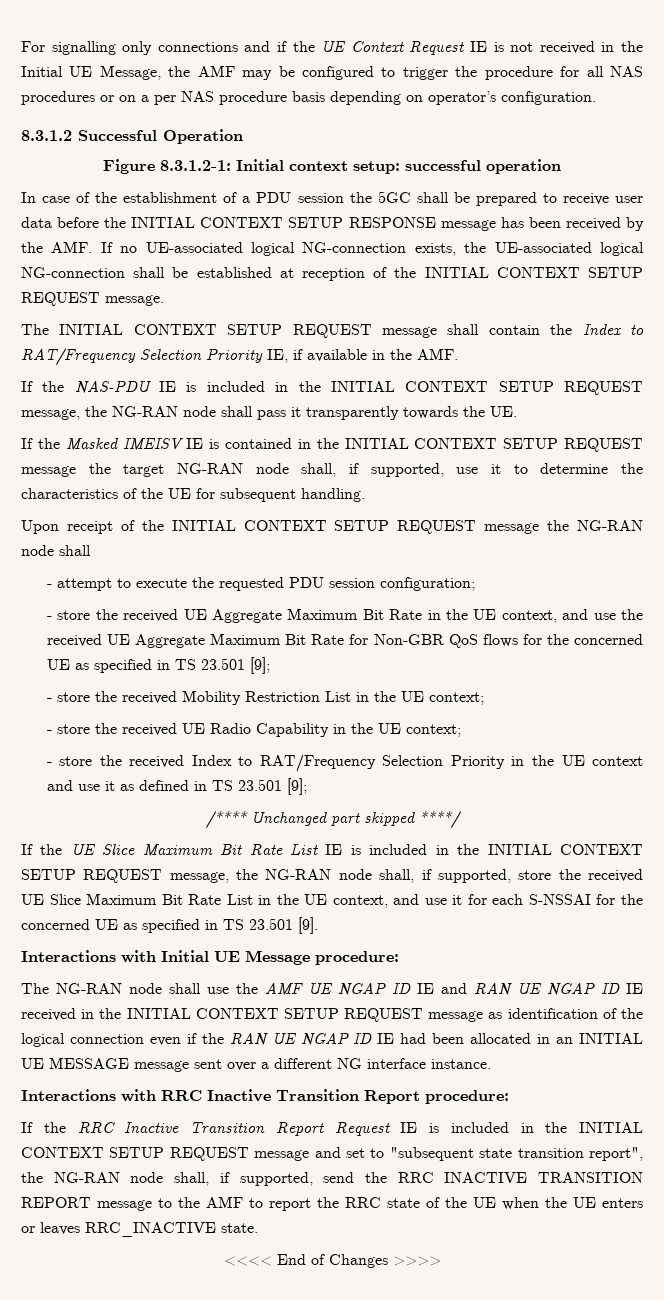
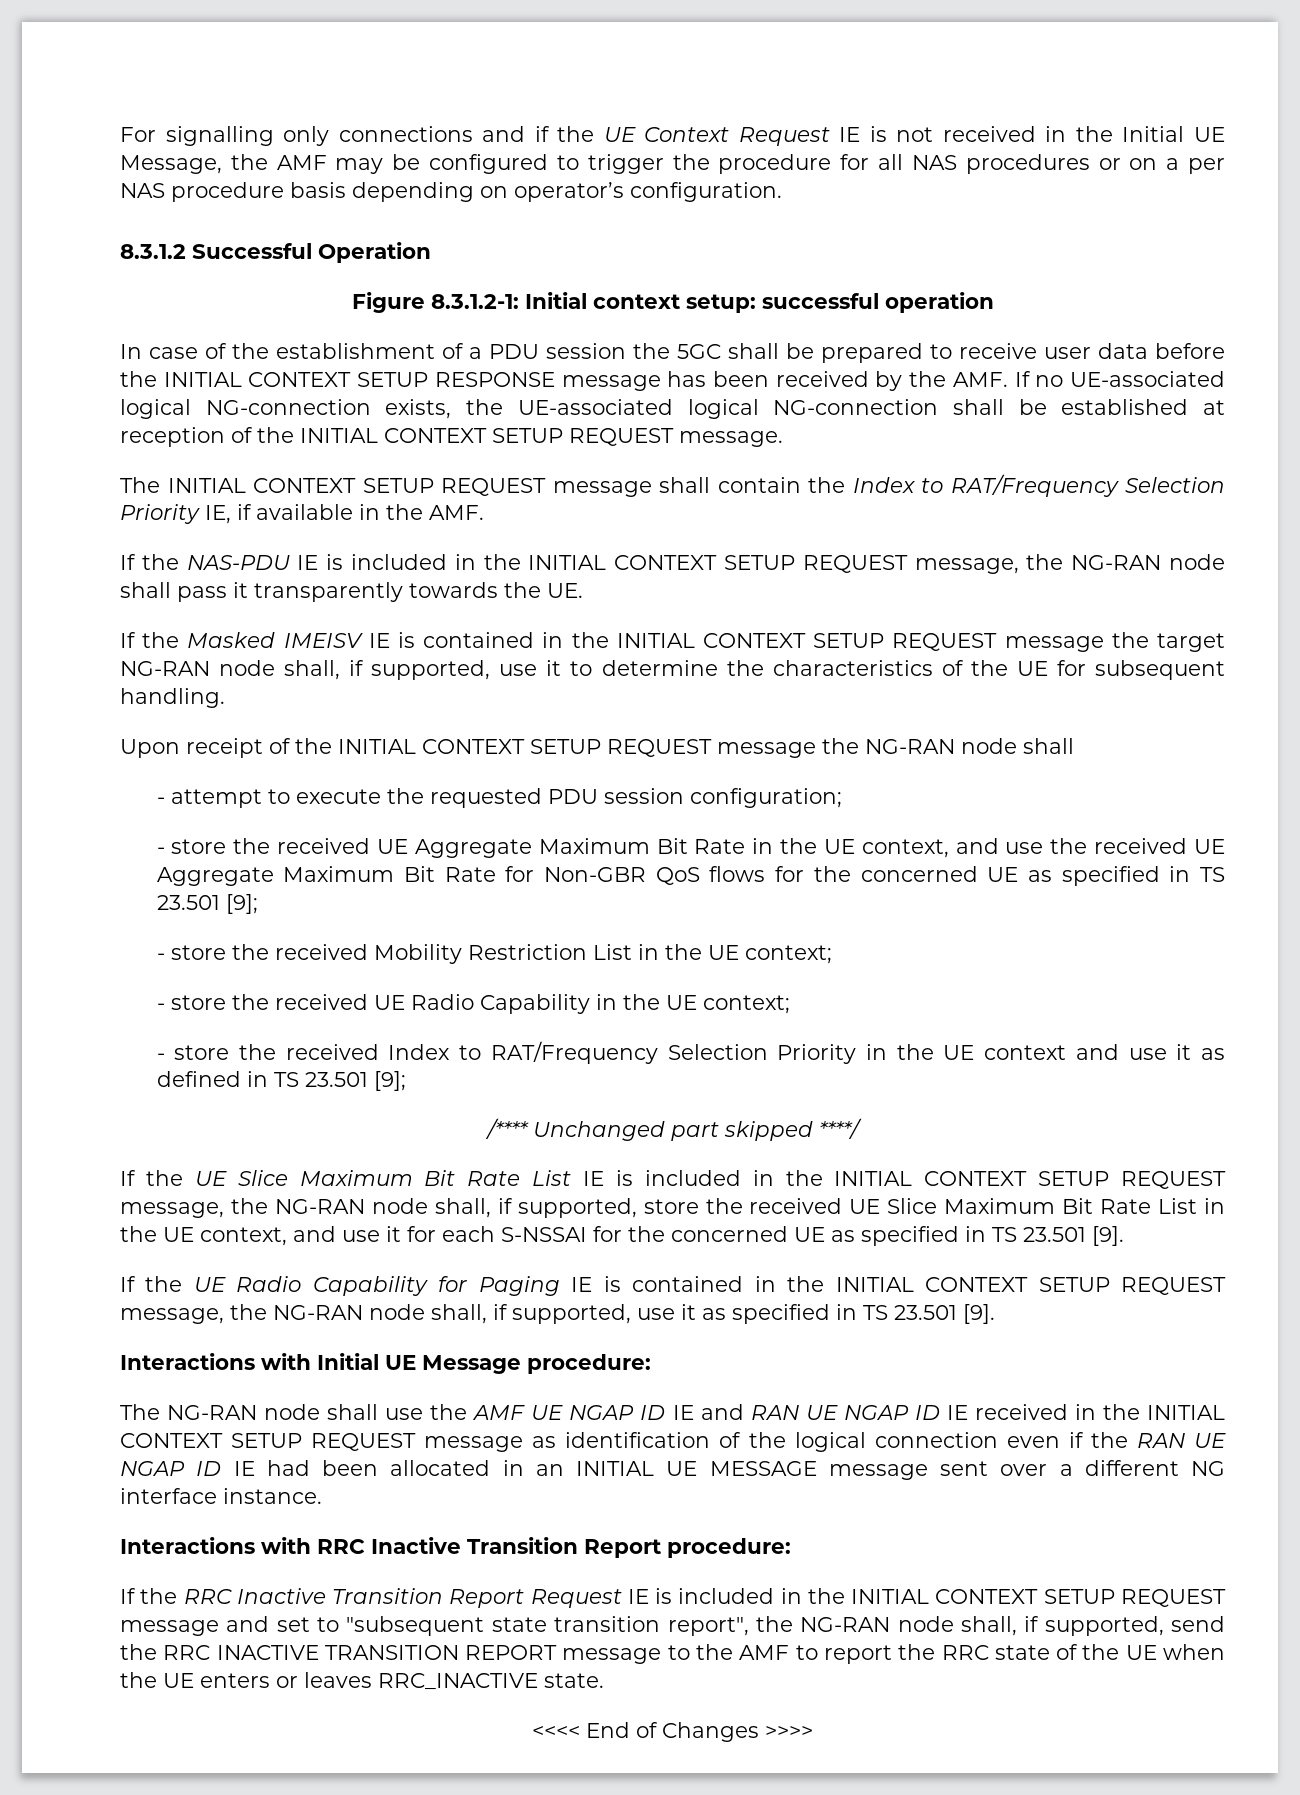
(318, 925) none -> [120,1276,1226,1296] [120,1304,995,1324] // If the UE Radio Capability for Paging IE is contained in the INITIAL CONTEXT SETUP REQUEST message, the NG-RAN node shall, if supported, use it as specified in TS 23.501 [9].

